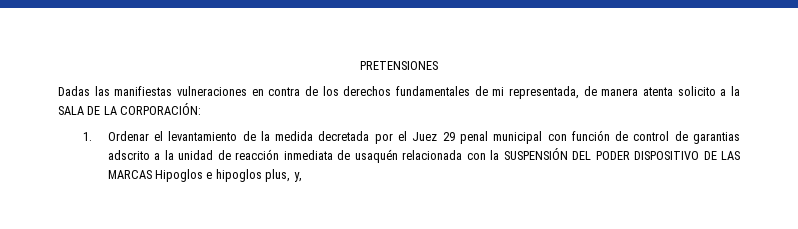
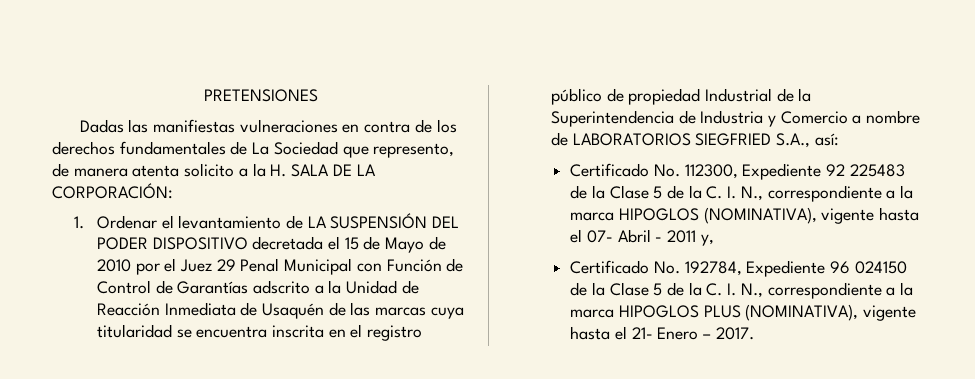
[492,86,580,99] mi representada, -> [252,141,455,158] La Sociedad que represento,
(740, 91) none -> [270,164,287,177] H.
[260,130,740,144] [107,148,740,163] [107,169,302,182] la medida decretada por el Juez 29 penal municipal con función de control de garantias adscrito a la unidad de reacción inmediata de usaquén relacionada con la SUSPENSIÓN DEL PODER DISPOSITIVO DE LAS MARCAS Hipoglos e hipoglos plus, y, -> [307,213,460,229] [96,236,446,253] [96,258,464,275] [96,280,419,294] [96,302,464,319] [96,324,423,341] [550,88,812,105] [550,110,921,127] [550,132,839,148] [570,163,905,180] [570,185,914,202] [570,207,919,224] [570,229,714,246] [570,260,907,277] [570,282,914,299] [570,304,916,321] [570,326,754,340] LA SUSPENSIÓN DEL PODER DISPOSITIVO decretada el 15 de Mayo de 2010 por el Juez 29 Penal Municipal con Función de Control de Garantías adscrito a la Unidad de Reacción Inmediata de Usaquén de las marcas cuya titularidad se encuentra inscrita en el registro público de propiedad Industrial de la Superintendencia de Industria y Comercio a nombre de LABORATORIOS SIEGFRIED S.A., así: // Certificado No. 112300, Expediente 92 225483 de la Clase 5 de la C. I. N., correspondiente a la marca HIPOGLOS (NOMINATIVA), vigente hasta el 07- Abril - 2011 y, // Certificado No. 192784, Expediente 96 024150 de la Clase 5 de la C. I. N., correspondiente a la marca HIPOGLOS PLUS (NOMINATIVA), vigente hasta el 21- Enero – 2017.

